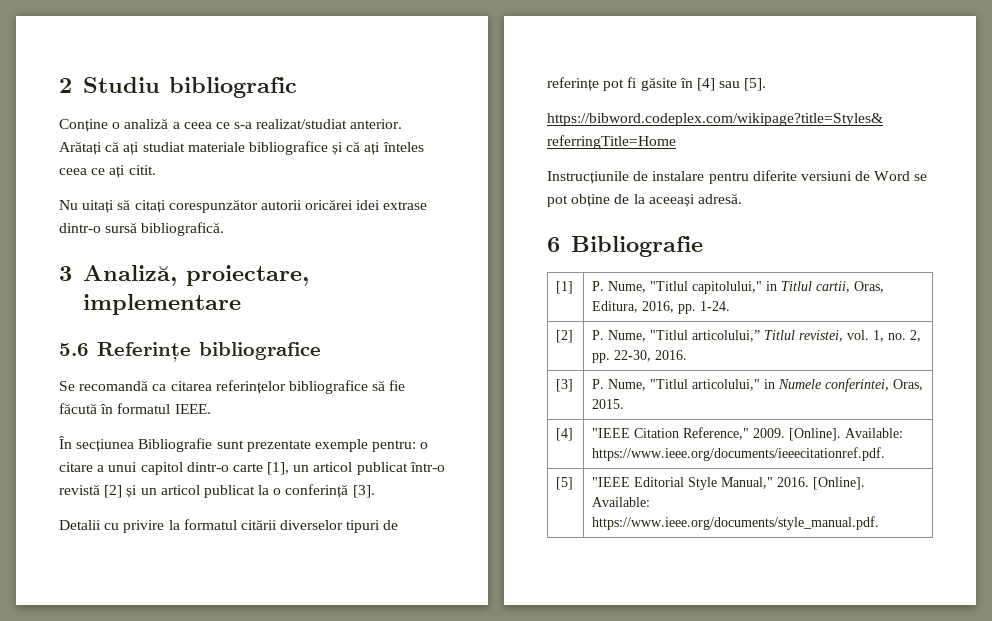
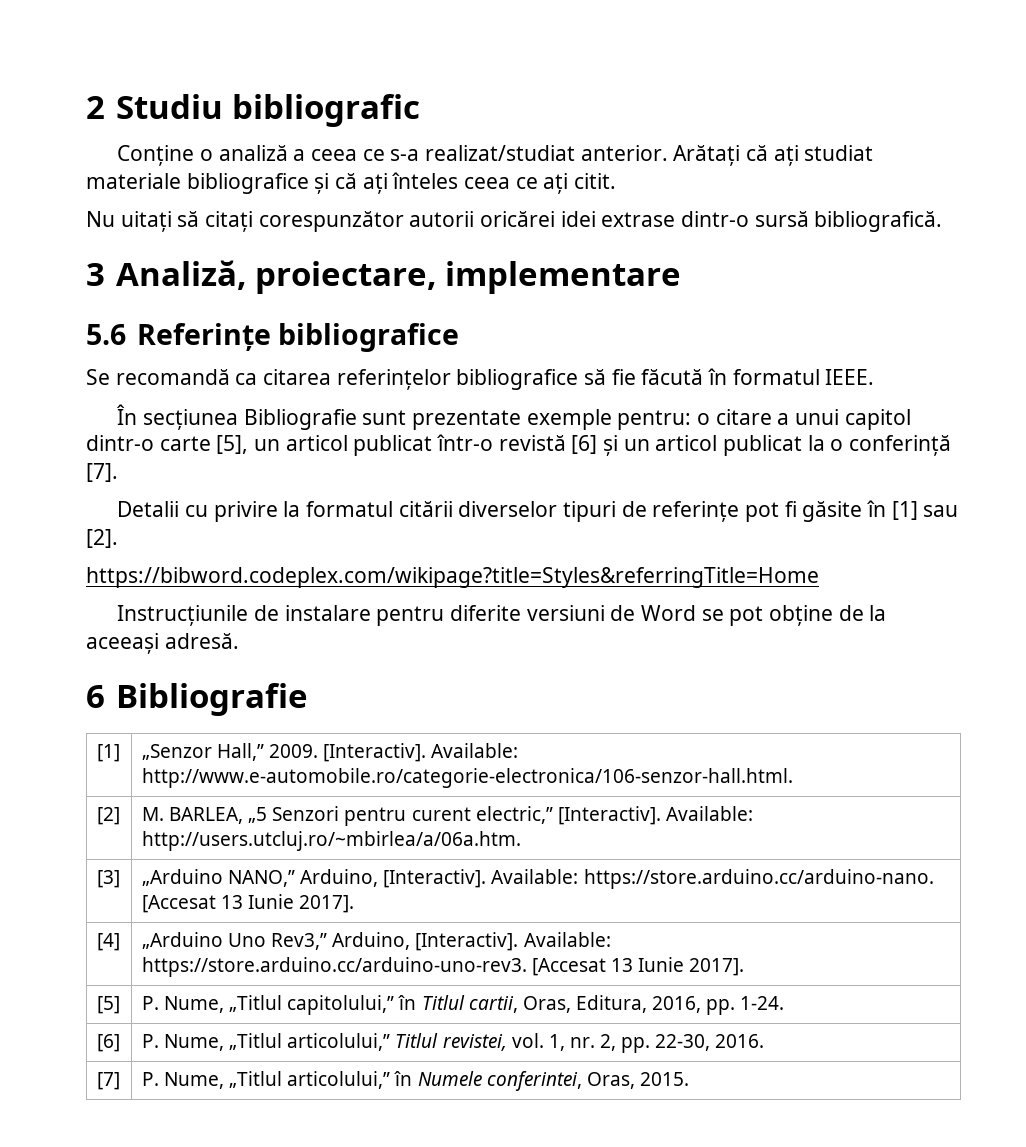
[267,462,290,475] [1], -> [216,435,249,454] [5],
[104,485,123,498] [2] -> [571,435,598,454] [6]
[352,485,375,498] [3]. -> [86,463,118,482] [7].
[696,78,767,91] [4] sau [5]. -> [891,501,959,520] [86,529,118,548] [1] sau [2].
[592,281,778,294] | P. Nume, "Titlul capitolului," in -> [141,743,519,762] [141,768,793,788] [96,807,120,825] [141,806,753,826] [141,831,521,851] [96,870,120,888] [141,869,934,889] [141,894,355,913] [96,933,120,951] [141,932,611,951] [141,957,745,977] [96,996,120,1014] [141,995,417,1015] | „Senzor Hall,” 2009. [Interactiv]. Available: http://www.e-automobile.ro/categorie-electronica/106-senzor-hall.html. // [2] | M. BARLEA, „5 Senzori pentru curent electric,” [Interactiv]. Available: http://users.utcluj.ro/~mbirlea/a/06a.htm. // [3] | „Arduino NANO,” Arduino, [Interactiv]. Available: https://store.arduino.cc/arduino-nano. [Accesat 13 Iunie 2017]. // [4] | „Arduino Uno Rev3,” Arduino, [Interactiv]. Available: https://store.arduino.cc/arduino-uno-rev3. [Accesat 13 Iunie 2017]. // [5] | P. Nume, „Titlul capitolului,” în
[556,330,574,343] [592,330,689,342] [2] | P. Nume, "Titlul -> [96,1034,120,1052] [141,1033,283,1051] [6] | P. Nume, „Titlul
[888,333,907,340] no. -> [569,1037,595,1048] nr.
[556,379,574,392] [592,379,776,391] [3] | P. Nume, "Titlul articolului," in -> [96,1072,120,1090] [141,1071,413,1089] [7] | P. Nume, „Titlul articolului,” în
[556,428,574,441] [592,427,904,441] [592,447,886,461] [556,477,574,490] [592,477,866,490] [592,497,651,507] [592,516,880,530] // [4] | "IEEE Citation Reference," 2009. [Online]. Available: https://www.ieee.org/documents/ieeecitationref.pdf. // [5] | "IEEE Editorial Style Manual," 2016. [Online]. Available: https://www.ieee.org/documents/style_manual.pdf. -> (689, 1079) none

